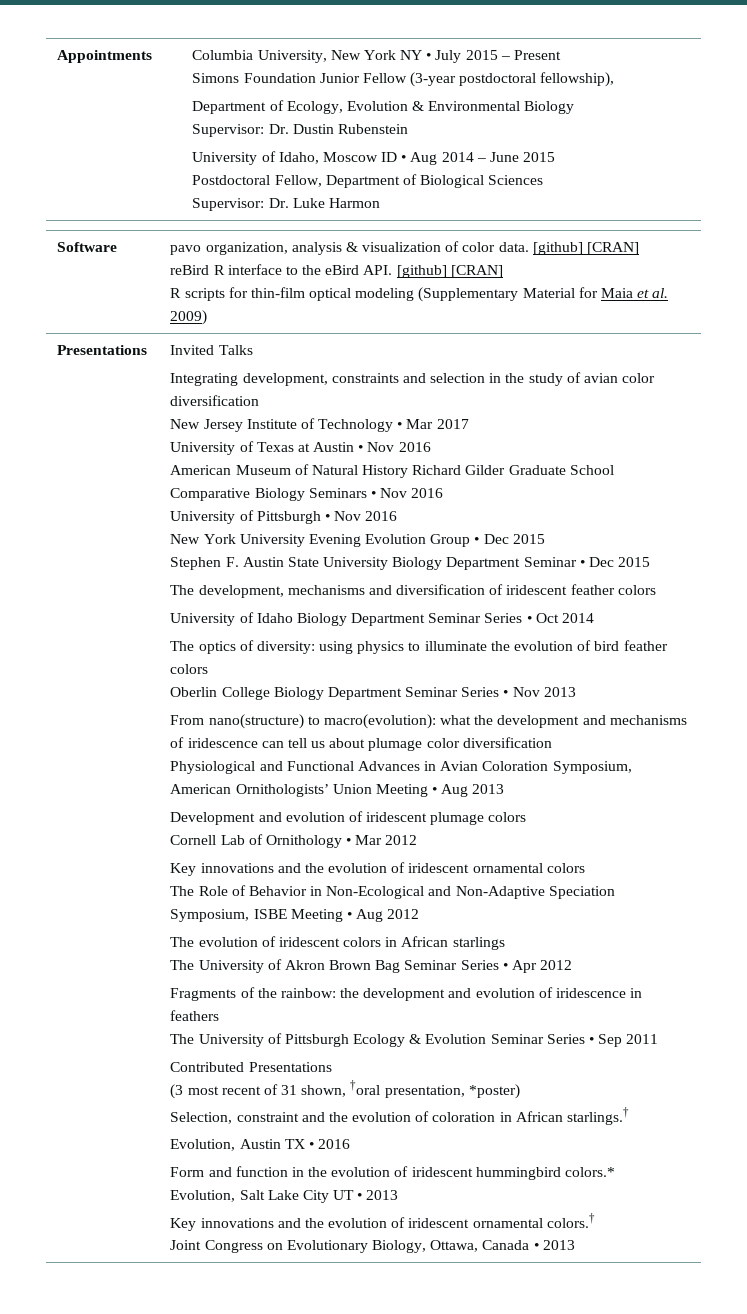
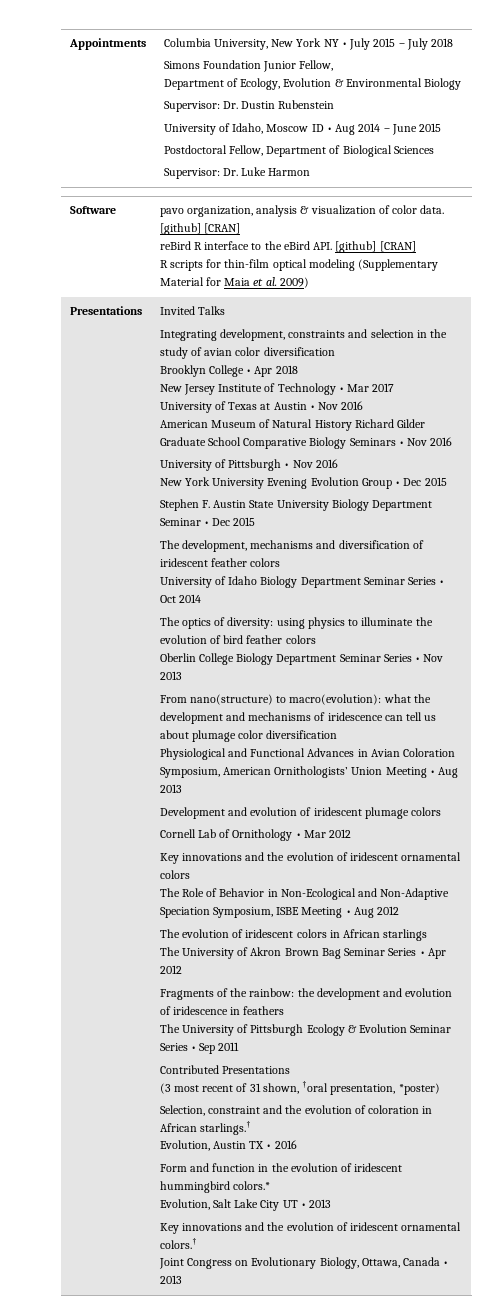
[514,50,562,60] Present -> [406,38,454,50] July 2018
[362,72,615,87] Fellow (3-year postdoctoral fellowship), -> [299,60,334,71] Fellow,
(260, 400) none -> [159,365,298,377] // Brooklyn College • Apr 2018

